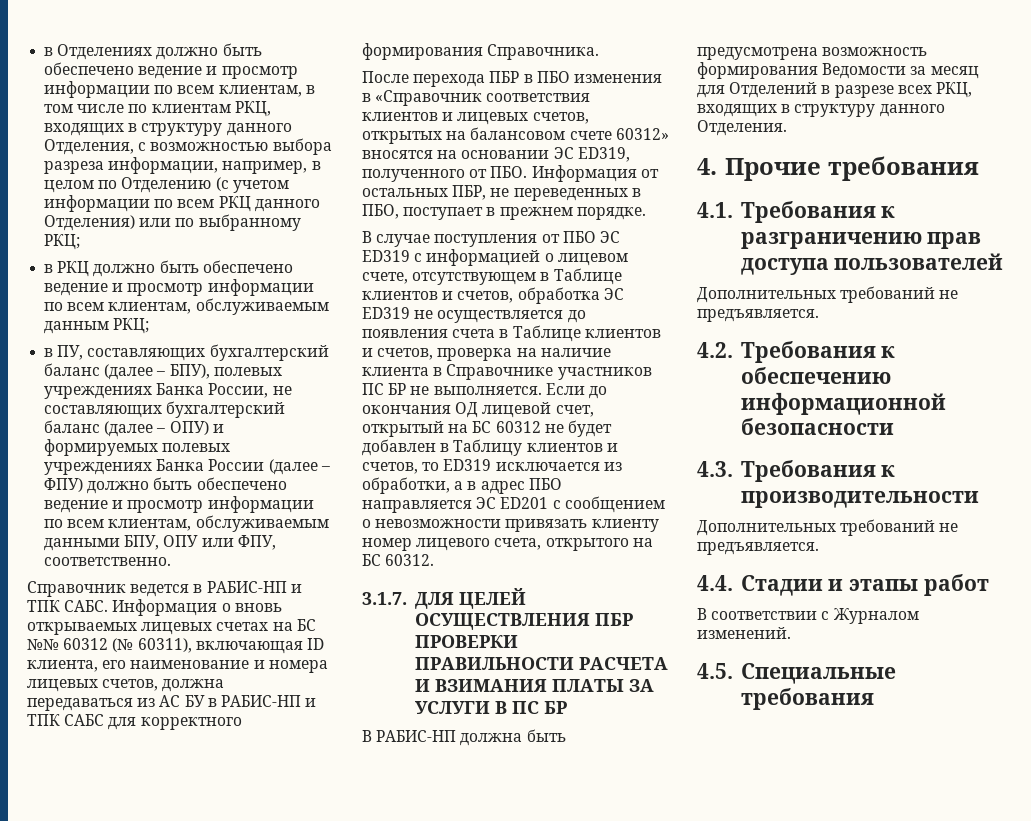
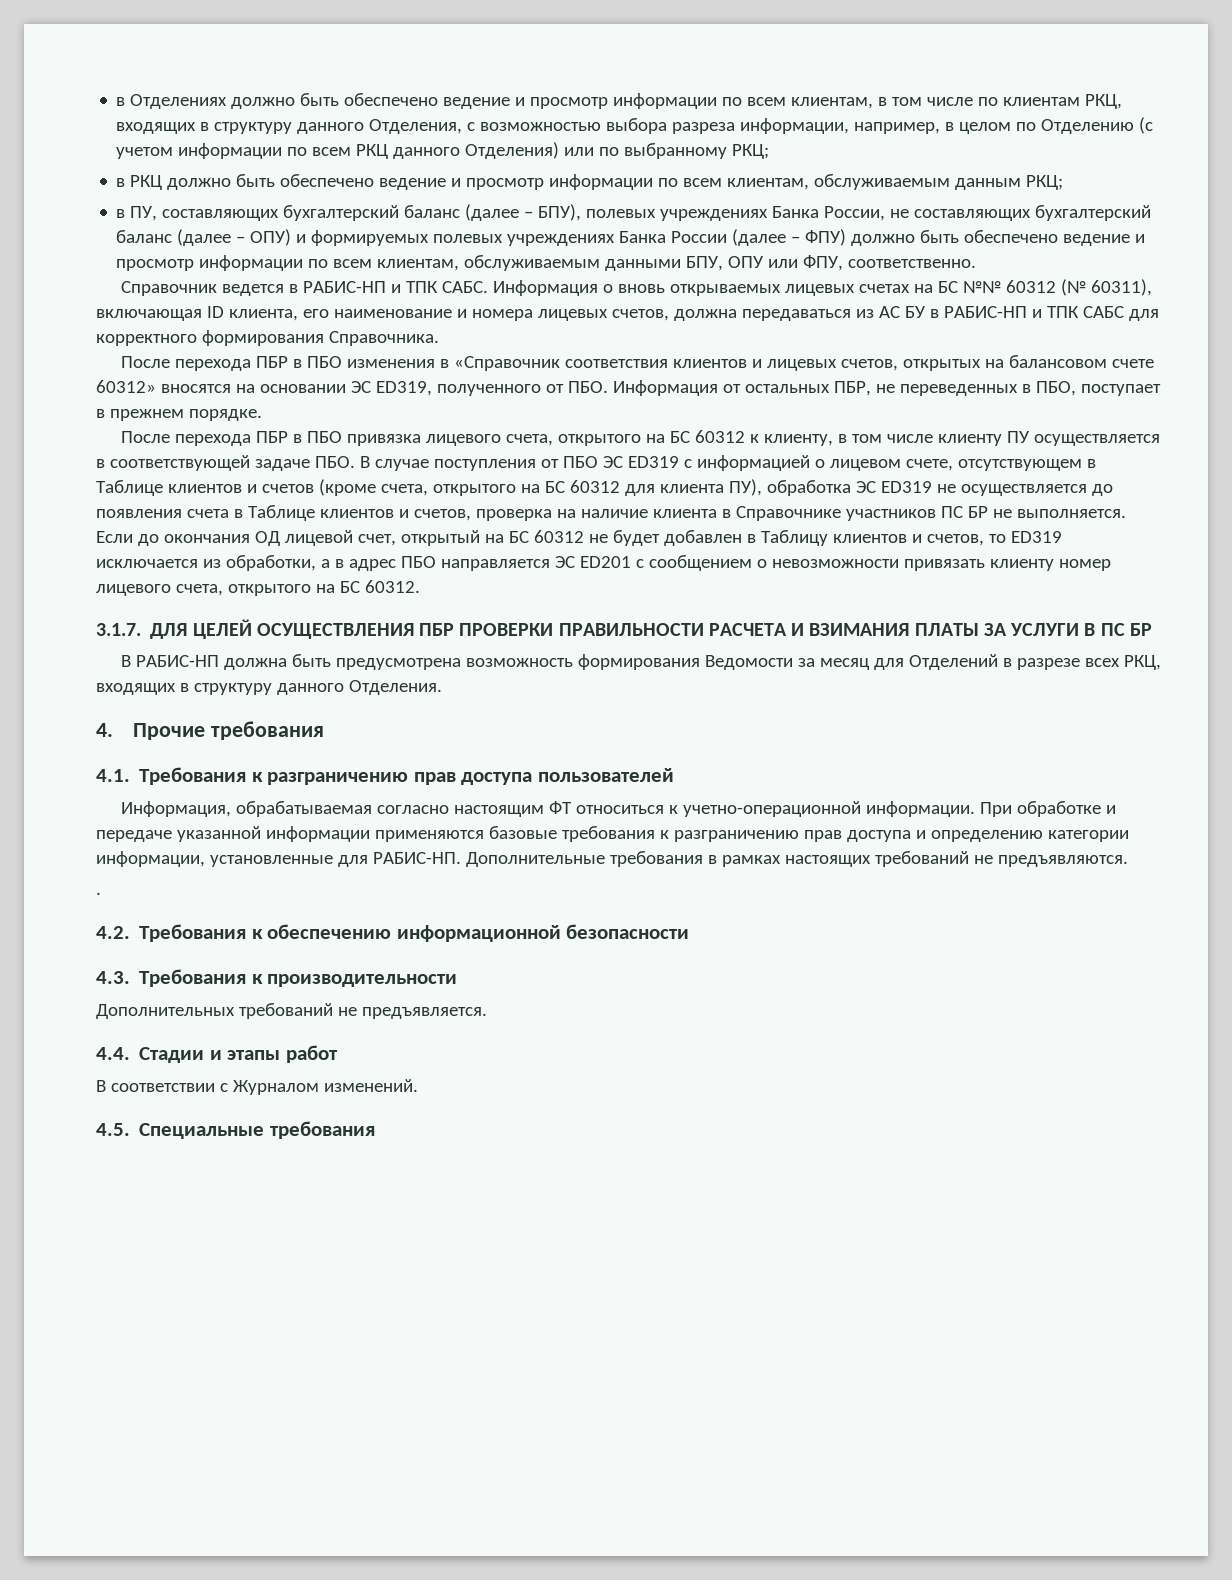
(646, 213) none -> [120,430,1160,446] [96,455,355,471] После перехода ПБР в ПБО привязка лицевого счета, открытого на БС 60312 к клиенту, в том числе клиенту ПУ осуществляется в соответствующей задаче ПБО.
[457,291,514,303] счетов, -> [261,479,762,496] счетов (кроме счета, открытого на БС 60312 для клиента ПУ),
[697,286,959,303] [697,309,819,322] Дополнительных требований не предъявляется. -> [120,801,1116,817] [96,826,1129,842] [96,851,1128,867] [96,892,101,895] Информация, обрабатываемая согласно настоящим ФТ относиться к учетно-операционной информации. При обработке и передаче указанной информации применяются базовые требования к разграничению прав доступа и определению категории информации, установленные для РАБИС-НП. Дополнительные требования в рамках настоящих требований не предъявляются. // .

